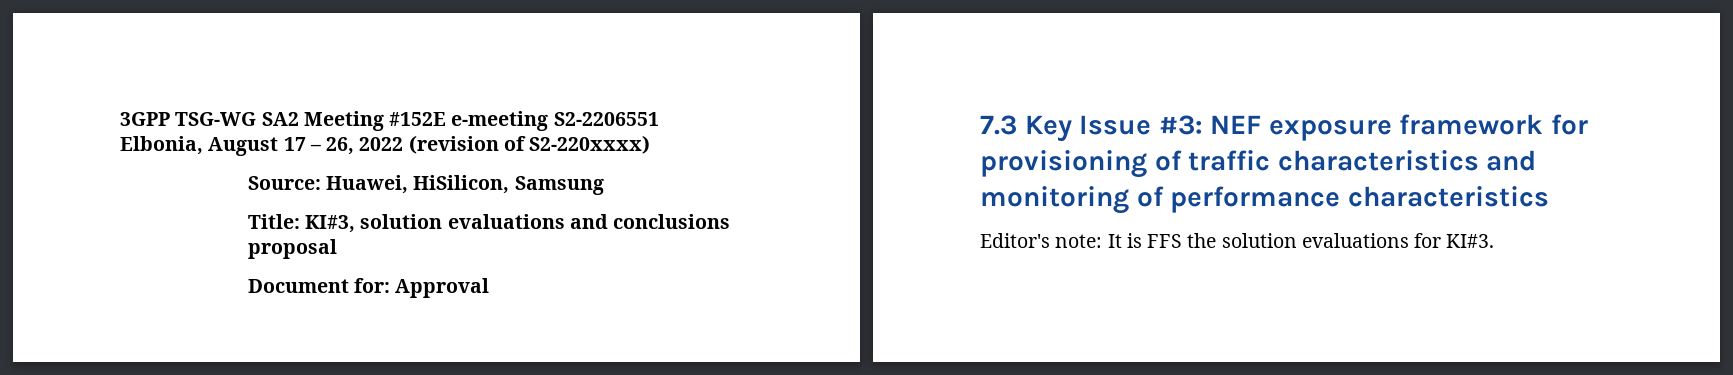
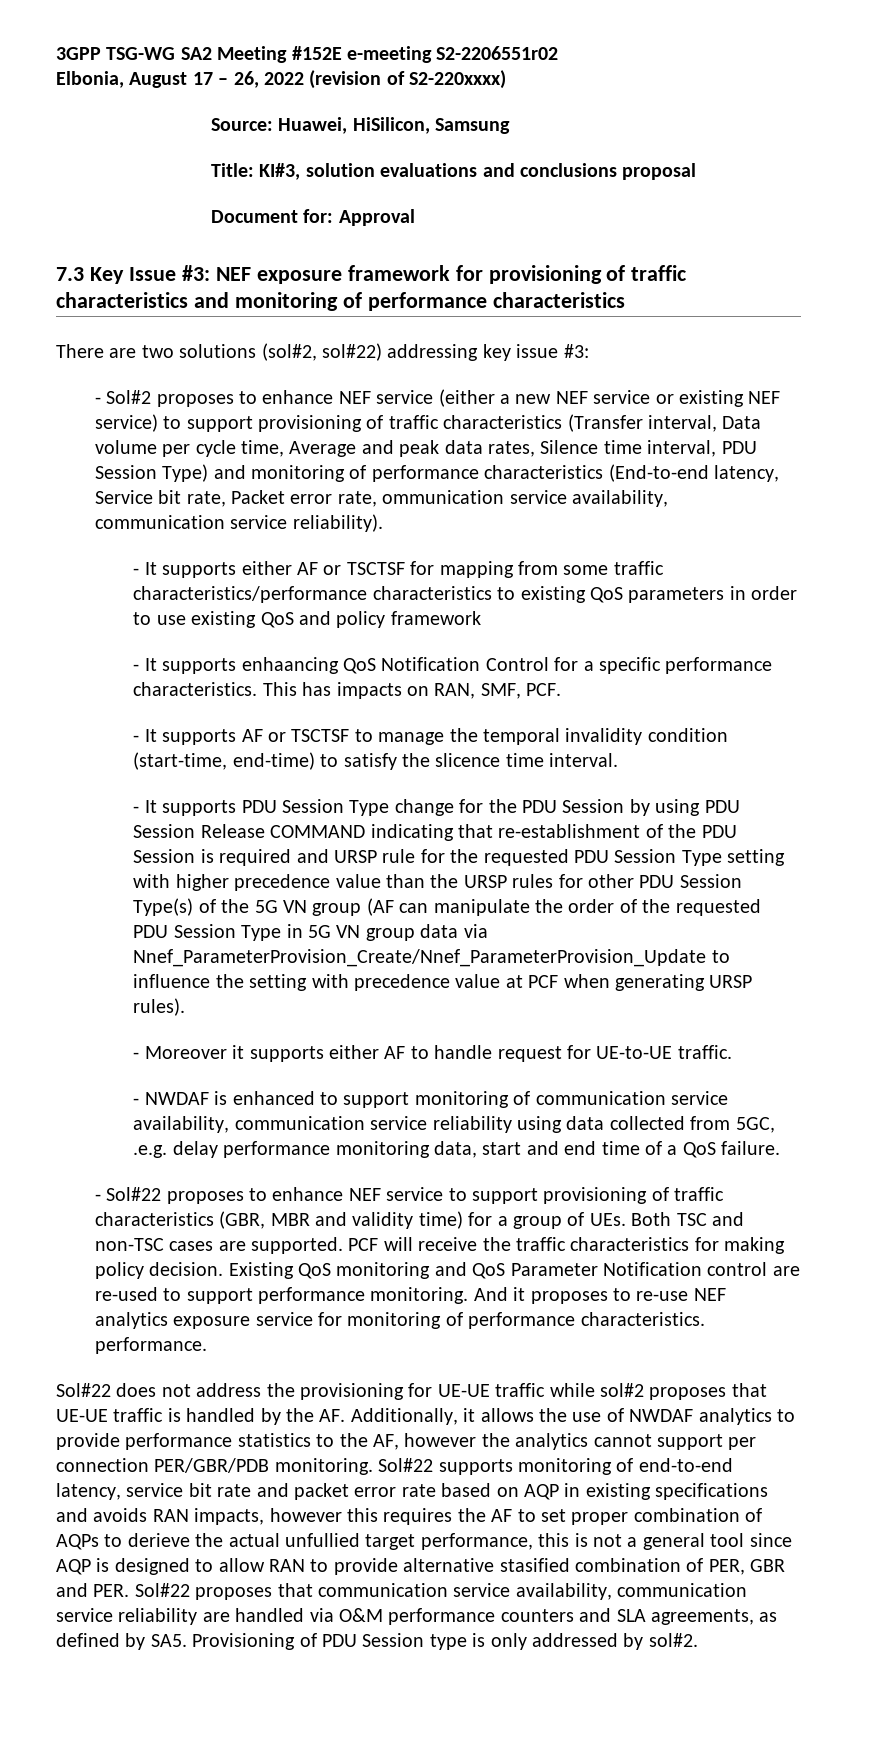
[553,112,659,126] S2-2206551 -> [436,46,559,60] S2-2206551r02
[980,233,1495,248] Editor's note: It is FFS the solution evaluations for KI#3. -> [56,343,589,361] [94,389,781,407] [94,414,762,432] [94,440,757,457] [94,464,779,482] [94,490,668,507] [94,514,383,532] [133,561,664,578] [133,586,798,603] [133,611,481,628] [133,657,773,674] [133,682,562,699] [133,728,728,745] [133,752,619,770] [133,799,740,816] [133,824,737,841] [133,849,786,866] [133,874,742,891] [133,898,761,916] [133,924,488,941] [133,949,730,967] [133,974,753,991] [133,998,186,1016] [133,1045,732,1062] [133,1091,729,1108] [133,1116,775,1133] [133,1141,781,1158] [94,1187,725,1204] [94,1211,744,1229] [94,1237,786,1254] [94,1262,800,1279] [94,1287,726,1304] [94,1312,705,1329] [94,1337,207,1354] [56,1383,767,1400] [56,1408,795,1425] [56,1433,757,1450] [56,1458,733,1475] [56,1483,769,1500] [56,1508,763,1525] [56,1533,792,1550] [56,1558,786,1575] [56,1583,748,1600] [56,1608,778,1625] [56,1633,698,1650] There are two solutions (sol#2, sol#22) addressing key issue #3: // - Sol#2 proposes to enhance NEF service (either a new NEF service or existing NEF service) to support provisioning of traffic characteristics (Transfer interval, Data volume per cycle time, Average and peak data rates, Silence time interval, PDU Session Type) and monitoring of performance characteristics (End-to-end latency, Service bit rate, Packet error rate, ommunication service availability, communication service reliability). // - It supports either AF or TSCTSF for mapping from some traffic characteristics/performance characteristics to existing QoS parameters in order to use existing QoS and policy framework // - It supports enhaancing QoS Notification Control for a specific performance characteristics. This has impacts on RAN, SMF, PCF. // - It supports AF or TSCTSF to manage the temporal invalidity condition (start-time, end-time) to satisfy the slicence time interval. // - It supports PDU Session Type change for the PDU Session by using PDU Session Release COMMAND indicating that re-establishment of the PDU Session is required and URSP rule for the requested PDU Session Type setting with higher precedence value than the URSP rules for other PDU Session Type(s) of the 5G VN group (AF can manipulate the order of the requested PDU Session Type in 5G VN group data via Nnef_ParameterProvision_Create/Nnef_ParameterProvision_Update to influence the setting with precedence value at PCF when generating URSP rules). // - Moreover it supports either AF to handle request for UE-to-UE traffic. // - NWDAF is enhanced to support monitoring of communication service availability, communication service reliability using data collected from 5GC, .e.g. delay performance monitoring data, start and end time of a QoS failure. // - Sol#22 proposes to enhance NEF service to support provisioning of traffic characteristics (GBR, MBR and validity time) for a group of UEs. Both TSC and non-TSC cases are supported. PCF will receive the traffic characteristics for making policy decision. Existing QoS monitoring and QoS Parameter Notification control are re-used to support performance monitoring. And it proposes to re-use NEF analytics exposure service for monitoring of performance characteristics. performance. // Sol#22 does not address the provisioning for UE-UE traffic while sol#2 proposes that UE-UE traffic is handled by the AF. Additionally, it allows the use of NWDAF analytics to provide performance statistics to the AF, however the analytics cannot support per connection PER/GBR/PDB monitoring. Sol#22 supports monitoring of end-to-end latency, service bit rate and packet error rate based on AQP in existing specifications and avoids RAN impacts, however this requires the AF to set proper combination of AQPs to derieve the actual unfullied target performance, this is not a general tool since AQP is designed to allow RAN to provide alternative stasified combination of PER, GBR and PER. Sol#22 proposes that communication service availability, communication service reliability are handled via O&M performance counters and SLA agreements, as defined by SA5. Provisioning of PDU Session type is only addressed by sol#2.

